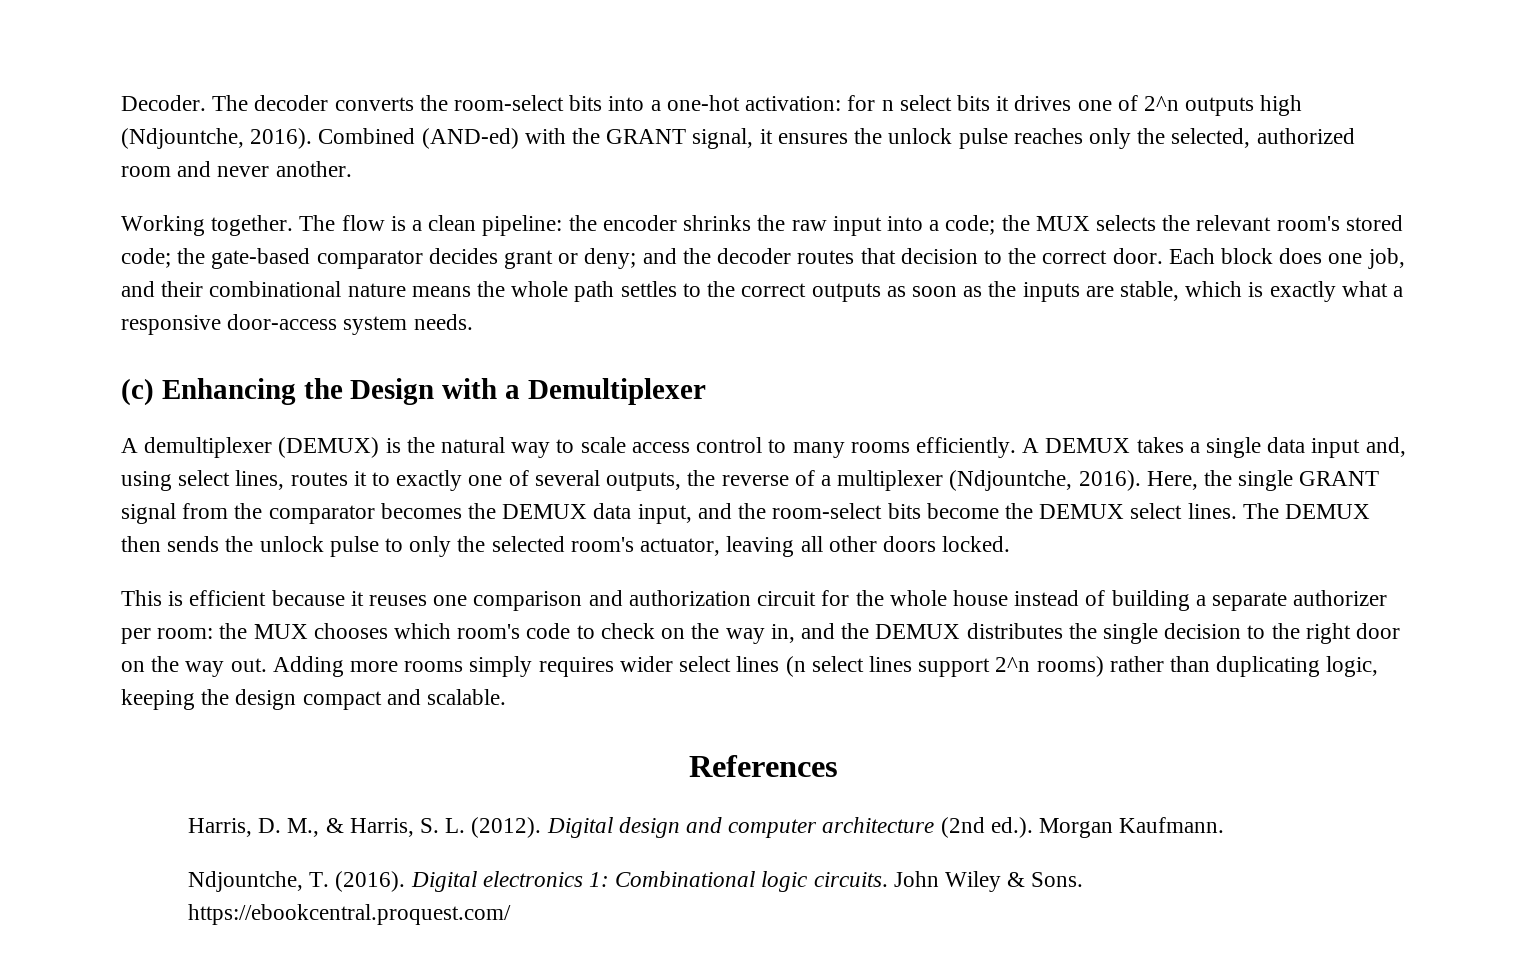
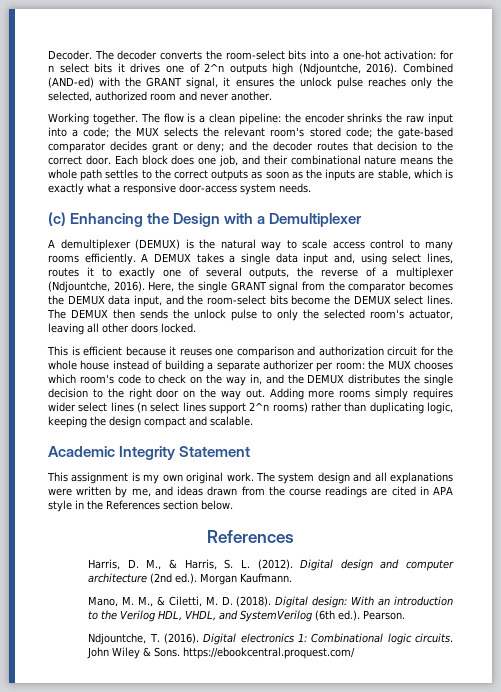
(507, 697) none -> [48,446,251,460] [47,472,454,484] [48,486,454,498] [48,500,233,512] // Academic Integrity Statement // This assignment is my own original work. The system design and all explanations were written by me, and ideas drawn from the course readings are cited in APA style in the References section below.
(1225, 825) none -> [88,596,453,608] [88,610,406,622] // Mano, M. M., & Ciletti, M. D. (2018). Digital design: With an introduction to the Verilog HDL, VHDL, and SystemVerilog (6th ed.). Pearson.

